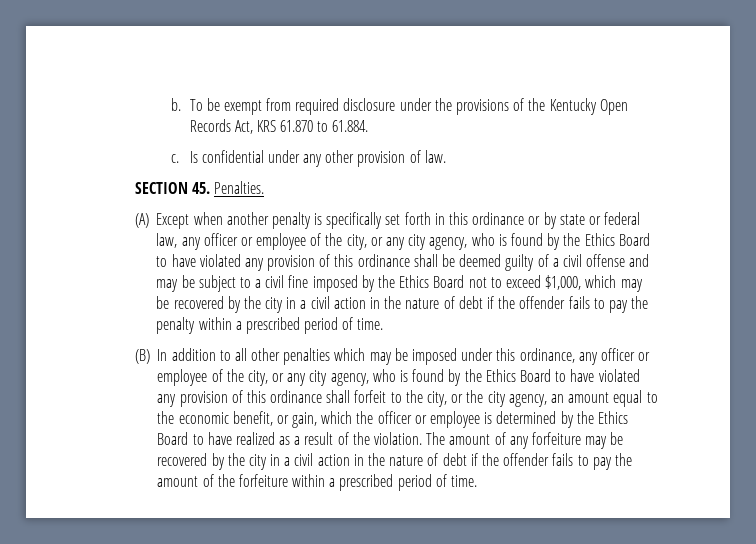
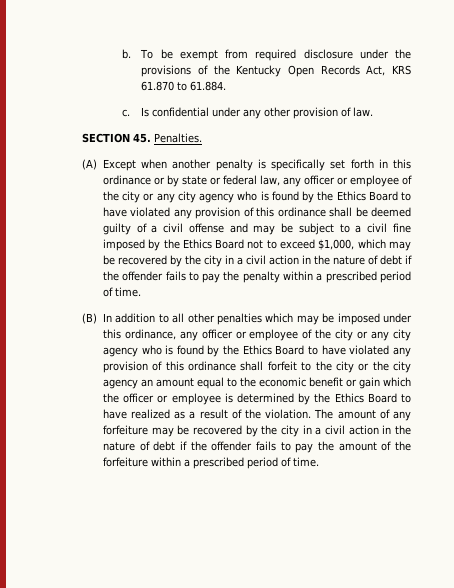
[346,234,468,250] city, or any city agency, -> [122,191,235,203] city or any city agency
[247,370,369,386] city, or any city agency, -> [335,329,411,341] [102,347,138,357] city or any city agency
[427,391,448,407] city, -> [335,361,354,373] city
[508,394,547,407] agency, -> [102,379,138,389] agency
[232,411,318,428] benefit, or gain, -> [308,377,380,389] benefit or gain

